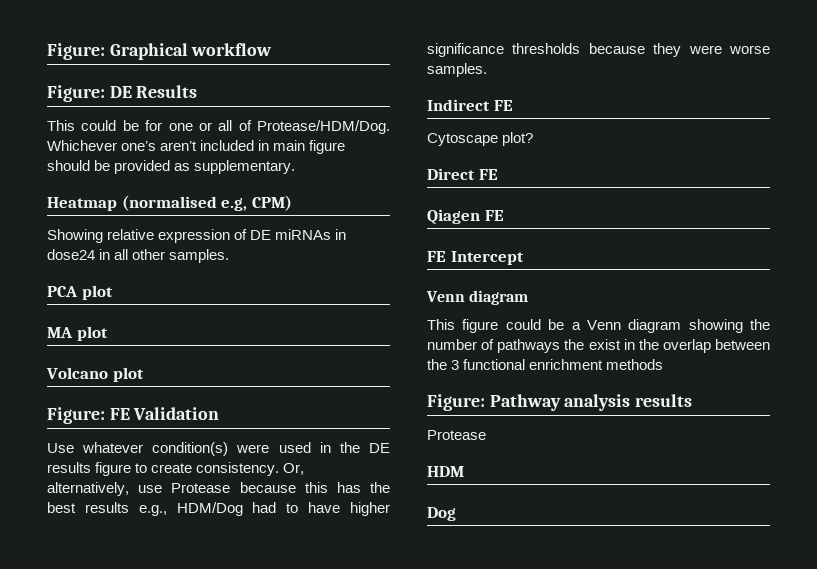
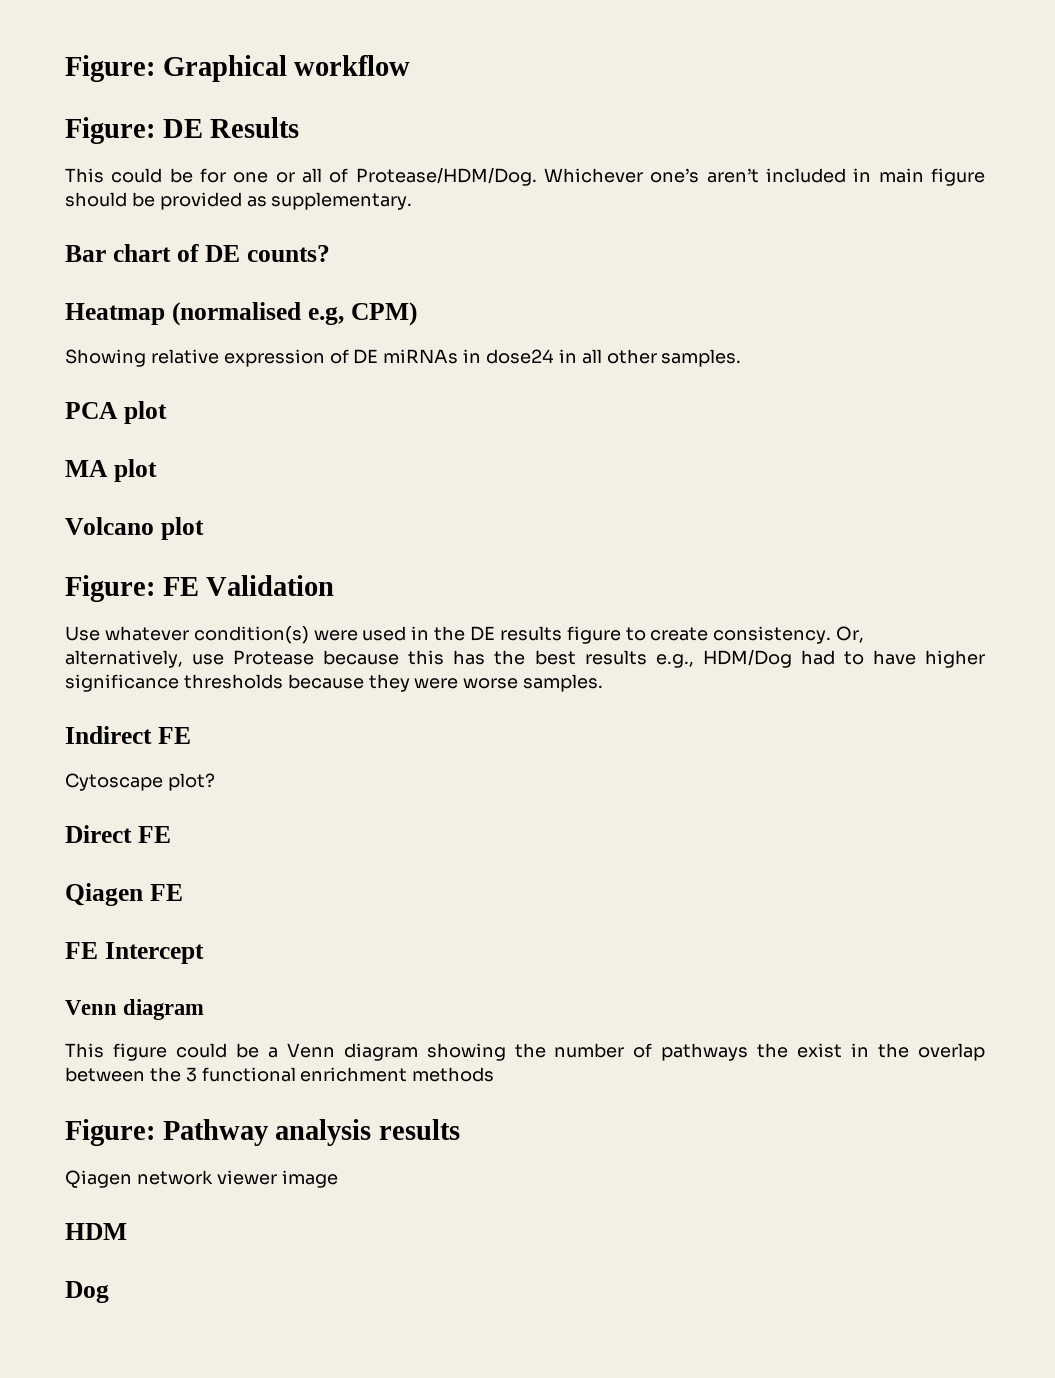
(296, 167) none -> [65,244,330,262] // Bar chart of DE counts?
[427,430,486,440] Protease -> [65,1170,338,1188] Qiagen network viewer image

